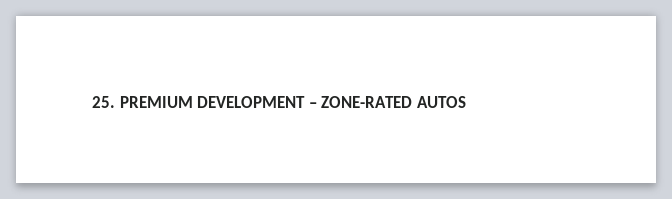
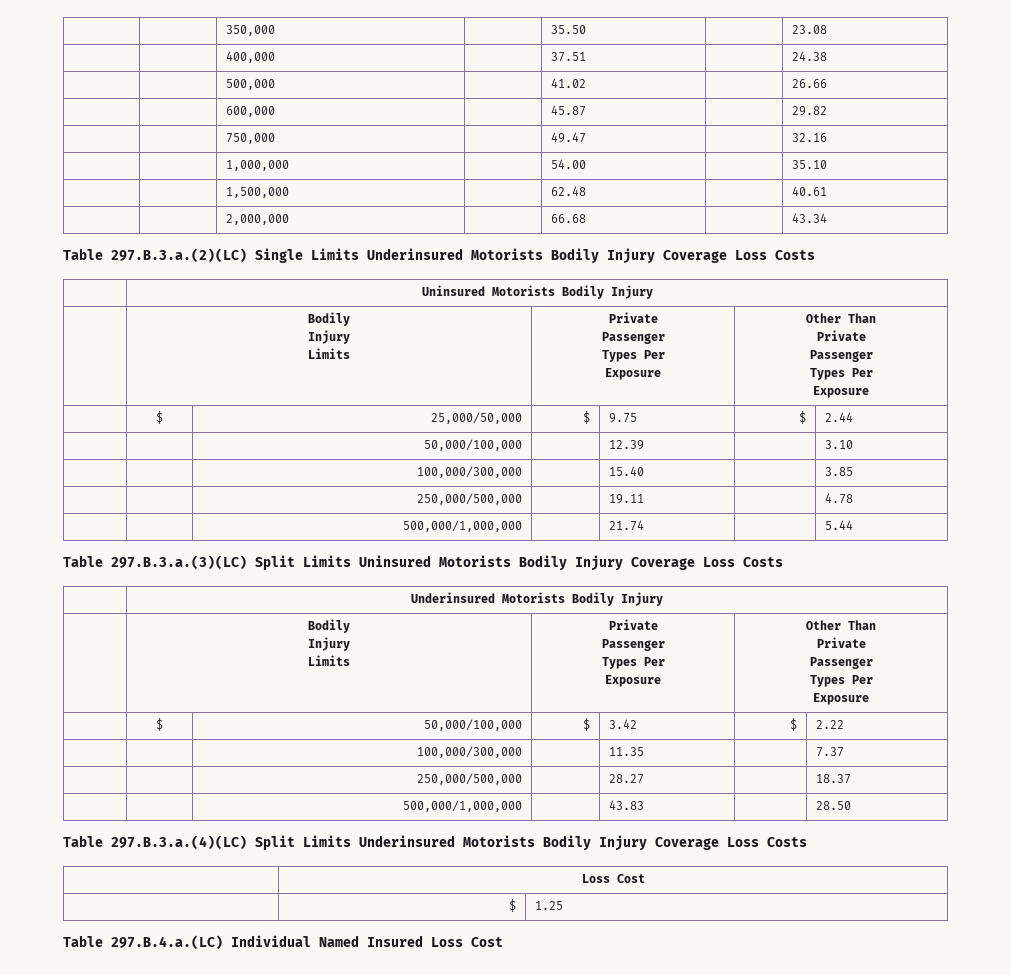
[92,96,466,108] 25. PREMIUM DEVELOPMENT – ZONE-RATED AUTOS -> [225,25,275,36] [550,25,586,34] [791,25,827,34] [225,51,275,63] [550,52,586,62] [791,51,827,61] [225,79,275,90] [550,78,586,88] [791,79,827,88] [225,106,275,117] [550,105,586,116] [791,106,827,116] [225,133,275,144] [550,132,586,143] [791,133,827,142] [225,160,289,171] [550,159,586,169] [791,160,827,169] [225,187,289,198] [550,186,586,196] [791,186,827,196] [225,214,289,225] [550,214,586,223] [791,213,827,223] [63,248,815,264] [421,285,653,299] [308,312,350,326] [308,330,350,344] [308,348,350,359] [608,312,658,323] [601,332,665,344] [601,350,665,362] [604,368,661,380] [805,313,876,323] [816,330,866,341] [809,350,873,362] [809,368,873,380] [812,386,869,398] [156,411,163,424] [431,412,523,424] [583,411,591,424] [608,413,637,423] [799,411,807,424] [824,412,853,422] [424,439,523,451] [608,440,644,450] [824,440,853,449] [417,466,523,478] [608,466,644,476] [824,467,853,476] [417,493,523,505] [608,494,644,504] [824,493,853,504] [403,520,523,532] [608,520,644,531] [824,520,853,530] [63,555,783,571] [411,592,663,606] [308,619,350,633] [308,637,350,651] [308,655,350,666] [608,619,658,630] [601,639,665,651] [601,657,665,669] [604,675,661,687] [805,620,876,630] [816,637,866,648] [809,657,873,669] [809,675,873,687] [812,693,869,705] [156,718,163,731] [424,719,523,731] [583,718,591,731] [608,719,637,729] [790,718,798,731] [815,720,844,729] [417,746,523,758] [608,747,644,756] [815,747,844,757] [417,773,523,785] [608,774,644,784] [815,774,851,784] [403,800,523,812] [608,800,644,810] [815,801,851,810] [63,835,807,851] [581,874,645,883] [509,899,517,912] [534,901,563,910] [63,935,503,950] | | 350,000 | | 35.50 | | 23.08 // | | 400,000 | | 37.51 | | 24.38 // | | 500,000 | | 41.02 | | 26.66 // | | 600,000 | | 45.87 | | 29.82 // | | 750,000 | | 49.47 | | 32.16 // | | 1,000,000 | | 54.00 | | 35.10 // | | 1,500,000 | | 62.48 | | 40.61 // | | 2,000,000 | | 66.68 | | 43.34 // Table 297.B.3.a.(2)(LC) Single Limits Underinsured Motorists Bodily Injury Coverage Loss Costs // | Uninsured Motorists Bodily Injury // | Bodily // Injury // Limits | Private // Passenger // Types Per // Exposure | Other Than // Private // Passenger // Types Per // Exposure // | $ | 25,000/50,000 | $ | 9.75 | $ | 2.44 // | | 50,000/100,000 | | 12.39 | | 3.10 // | | 100,000/300,000 | | 15.40 | | 3.85 // | | 250,000/500,000 | | 19.11 | | 4.78 // | | 500,000/1,000,000 | | 21.74 | | 5.44 // Table 297.B.3.a.(3)(LC) Split Limits Uninsured Motorists Bodily Injury Coverage Loss Costs // | Underinsured Motorists Bodily Injury // | Bodily // Injury // Limits | Private // Passenger // Types Per // Exposure | Other Than // Private // Passenger // Types Per // Exposure // | $ | 50,000/100,000 | $ | 3.42 | $ | 2.22 // | | 100,000/300,000 | | 11.35 | | 7.37 // | | 250,000/500,000 | | 28.27 | | 18.37 // | | 500,000/1,000,000 | | 43.83 | | 28.50 // Table 297.B.3.a.(4)(LC) Split Limits Underinsured Motorists Bodily Injury Coverage Loss Costs // | Loss Cost // | $ | 1.25 // Table 297.B.4.a.(LC) Individual Named Insured Loss Cost

